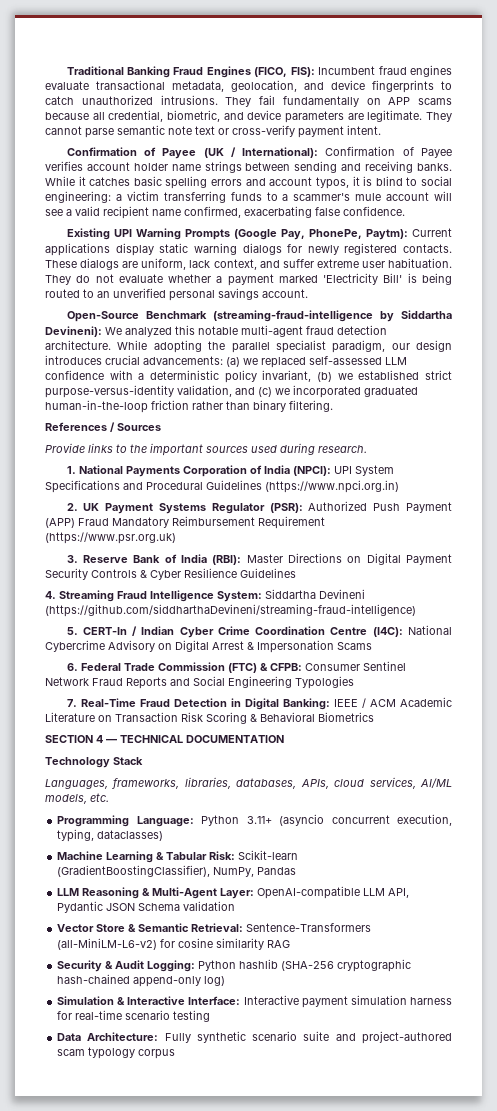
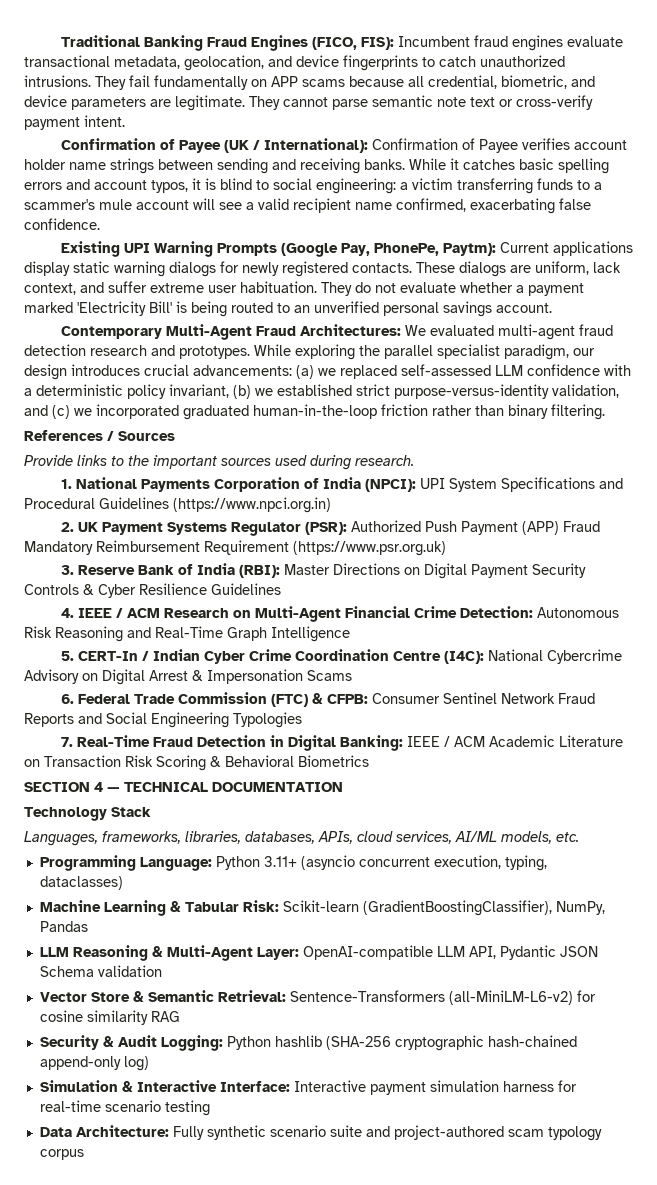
[66,310,453,322] [45,325,387,337] [45,340,202,353] Open-Source Benchmark (streaming-fraud-intelligence by Siddartha Devineni): We analyzed this notable multi-agent fraud detection architecture. While adopting -> [60,324,613,340] [24,344,355,360] Contemporary Multi-Agent Fraud Architectures: We evaluated multi-agent fraud detection research and prototypes. While exploring
[59,589,365,602] [45,604,416,617] Streaming Fraud Intelligence System: Siddartha Devineni (https://github.com/siddharthaDevineni/streaming-fraud-intelligence) -> [77,606,619,622] [24,626,350,642] IEEE / ACM Research on Multi-Agent Financial Crime Detection: Autonomous Risk Reasoning and Real-Time Graph Intelligence

